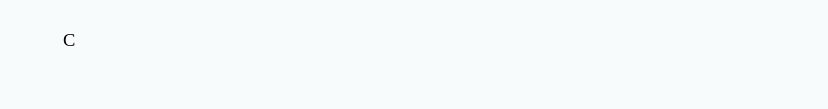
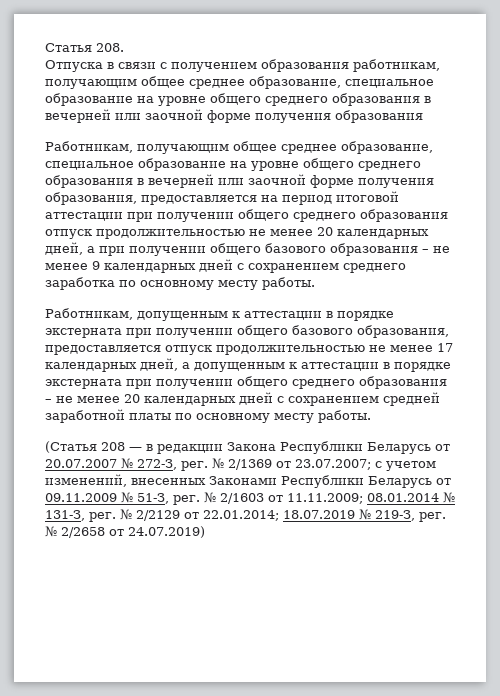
[63,34,75,46] С -> [45,43,124,52] [45,59,440,72] [45,76,434,89] [45,93,431,106] [45,109,423,123] [45,141,433,154] [45,158,421,171] [45,174,434,188] [45,191,399,205] [45,209,448,222] [45,227,429,239] [45,242,450,256] [45,259,406,273] [45,277,315,290] [45,308,394,321] [45,325,449,338] [45,343,453,355] [45,358,451,372] [45,376,447,389] [45,392,440,406] [45,409,371,423] [45,441,450,454] [45,458,436,471] [45,474,451,488] [45,492,455,505] [45,509,446,522] [45,526,205,538] Статья 208. // Отпуска в связи с получением образования работникам, получающим общее среднее образование, специальное образование на уровне общего среднего образования в вечерней или заочной форме получения образования // Работникам, получающим общее среднее образование, специальное образование на уровне общего среднего образования в вечерней или заочной форме получения образования, предоставляется на период итоговой аттестации при получении общего среднего образования отпуск продолжительностью не менее 20 календарных дней, а при получении общего базового образования – не менее 9 календарных дней с сохранением среднего заработка по основному месту работы. // Работникам, допущенным к аттестации в порядке экстерната при получении общего базового образования, предоставляется отпуск продолжительностью не менее 17 календарных дней, а допущенным к аттестации в порядке экстерната при получении общего среднего образования – не менее 20 календарных дней с сохранением средней заработной платы по основному месту работы. // (Статья 208 — в редакции Закона Республики Беларусь от 20.07.2007 № 272-З, рег. № 2/1369 от 23.07.2007; с учетом изменений, внесенных Законами Республики Беларусь от 09.11.2009 № 51-З, рег. № 2/1603 от 11.11.2009; 08.01.2014 № 131-З, рег. № 2/2129 от 22.01.2014; 18.07.2019 № 219-З, рег. № 2/2658 от 24.07.2019)

